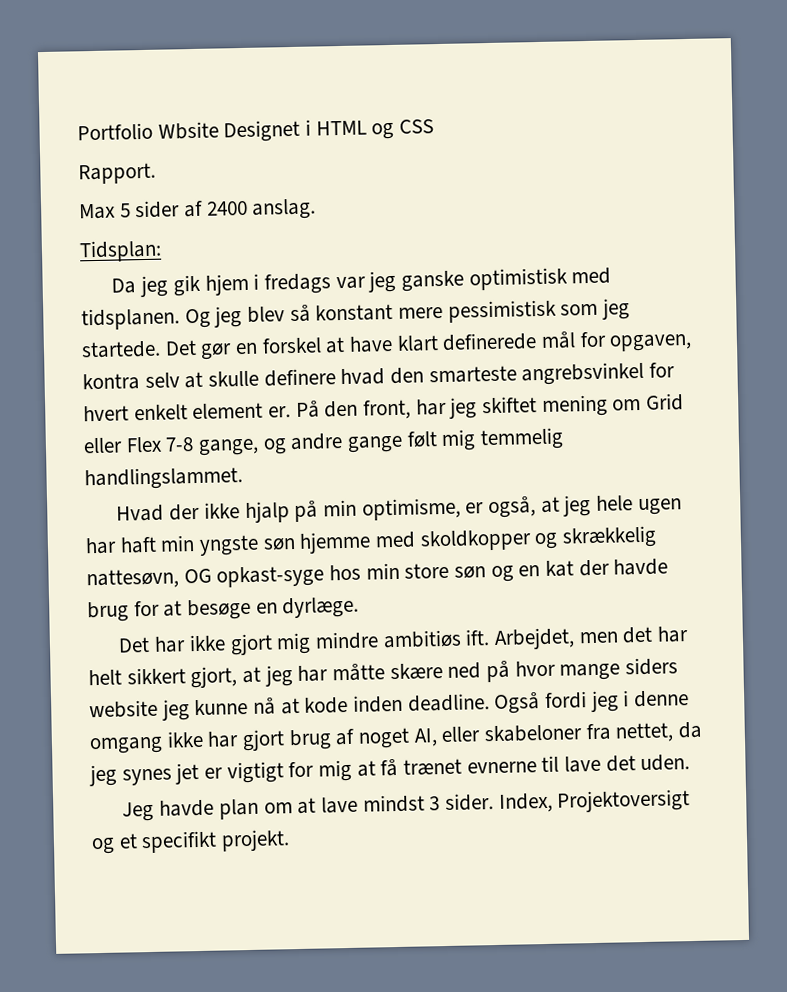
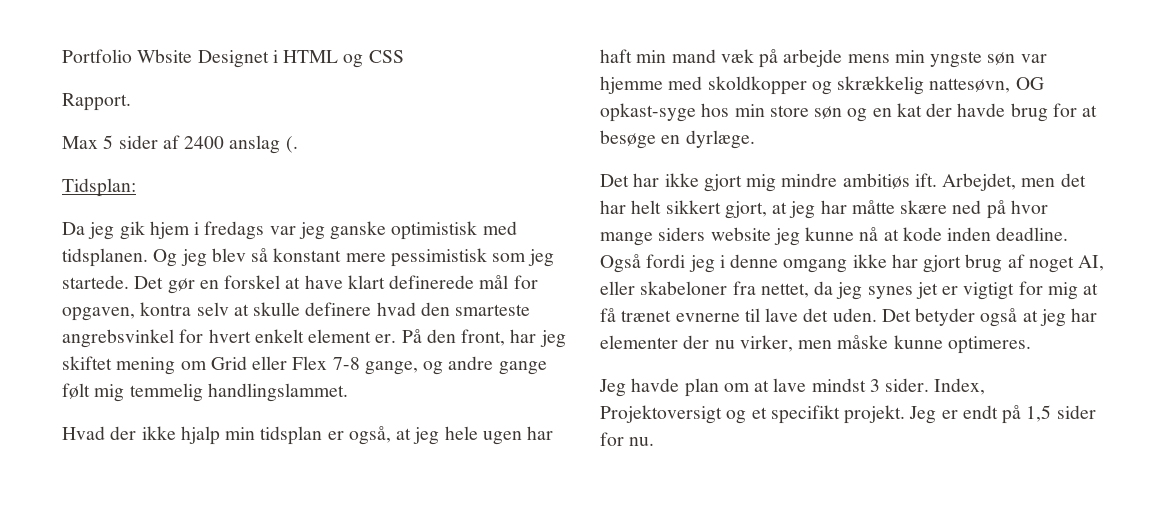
[251,198,317,220] anslag. -> [229,135,298,154] anslag (.
[294,497,461,523] på min optimisme, -> [225,426,323,445] min tidsplan
(196, 543) none -> [671,49,925,68] mand væk på arbejde mens min
(296, 544) none -> [1020,54,1047,63] var
(691, 763) none -> [881,308,1098,327] [600,335,1031,354] Det betyder også at jeg har elementer der nu virker, men måske kunne optimeres.
(291, 840) none -> [909,405,1096,424] [600,432,655,446] Jeg er endt på 1,5 sider for nu.

